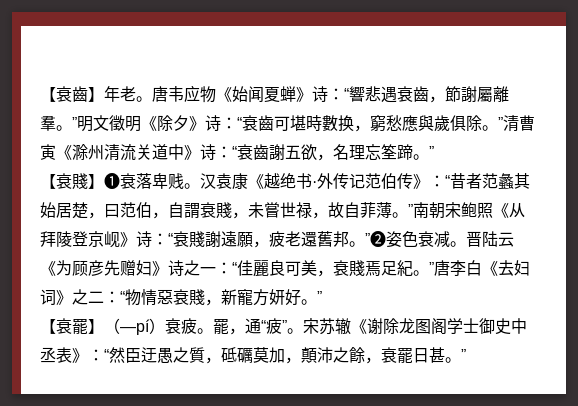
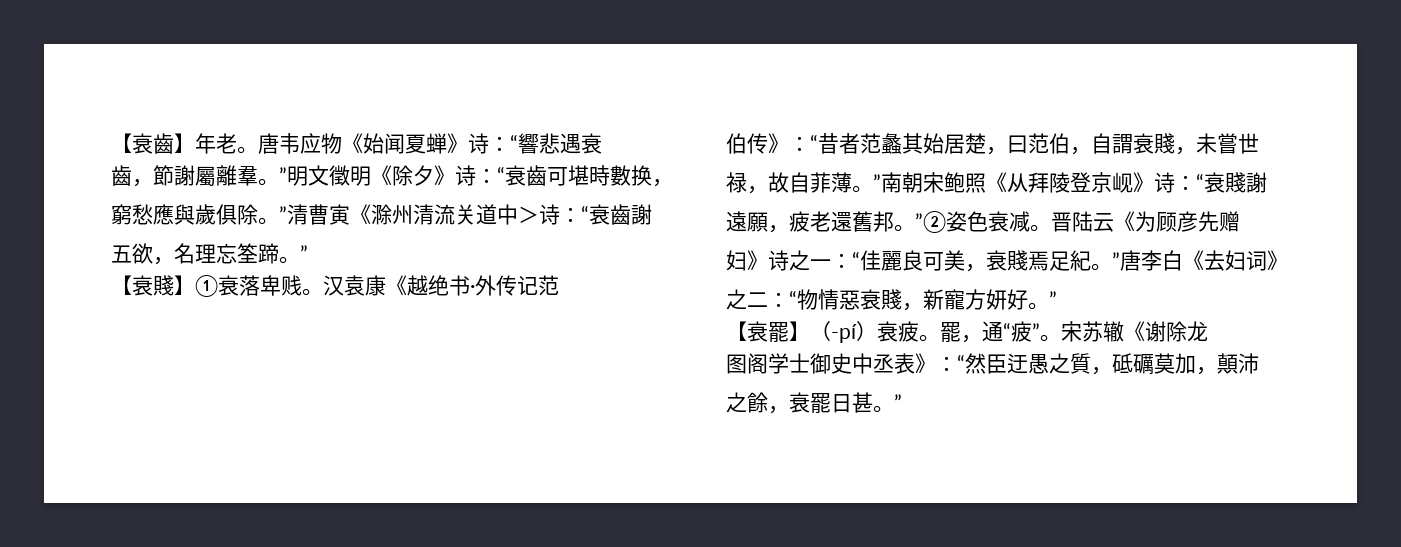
(413, 94) none -> (602, 143) //
(370, 128) none -> (673, 183) //
[184,145,200,160] 》 -> [518,206,539,223] ＞
(285, 152) none -> (652, 214) //
[104,173,120,189] ❶ -> [195,275,218,297] ①
(381, 181) none -> (559, 285) //
(296, 210) none -> (1259, 143) //
(221, 239) none -> (1267, 182) //
[365,231,386,247] ”❷ -> [915,211,946,233] ”②
(136, 268) none -> (1240, 221) //
(72, 297) none -> (1288, 260) //
[120,319,150,335] —pí -> [831,324,857,343] -pí
(415, 326) none -> (1208, 331) //
(333, 355) none -> (1259, 363) //

